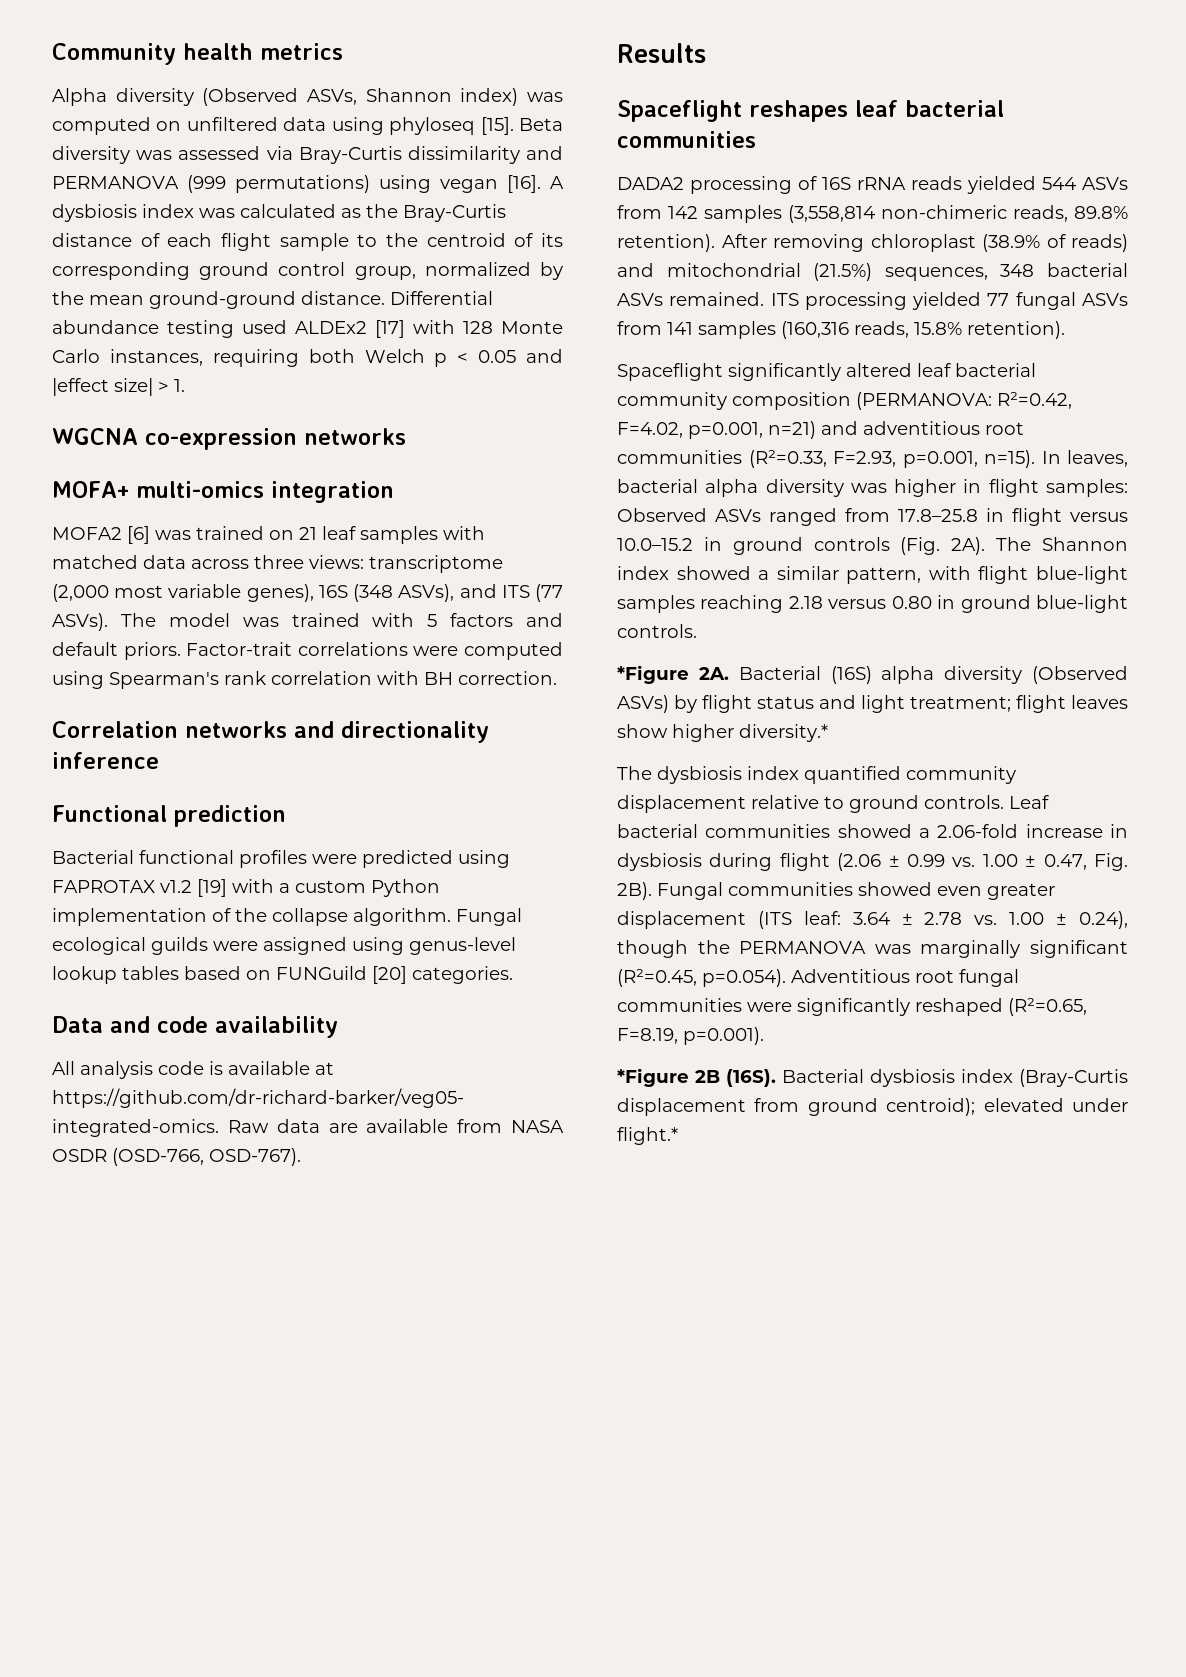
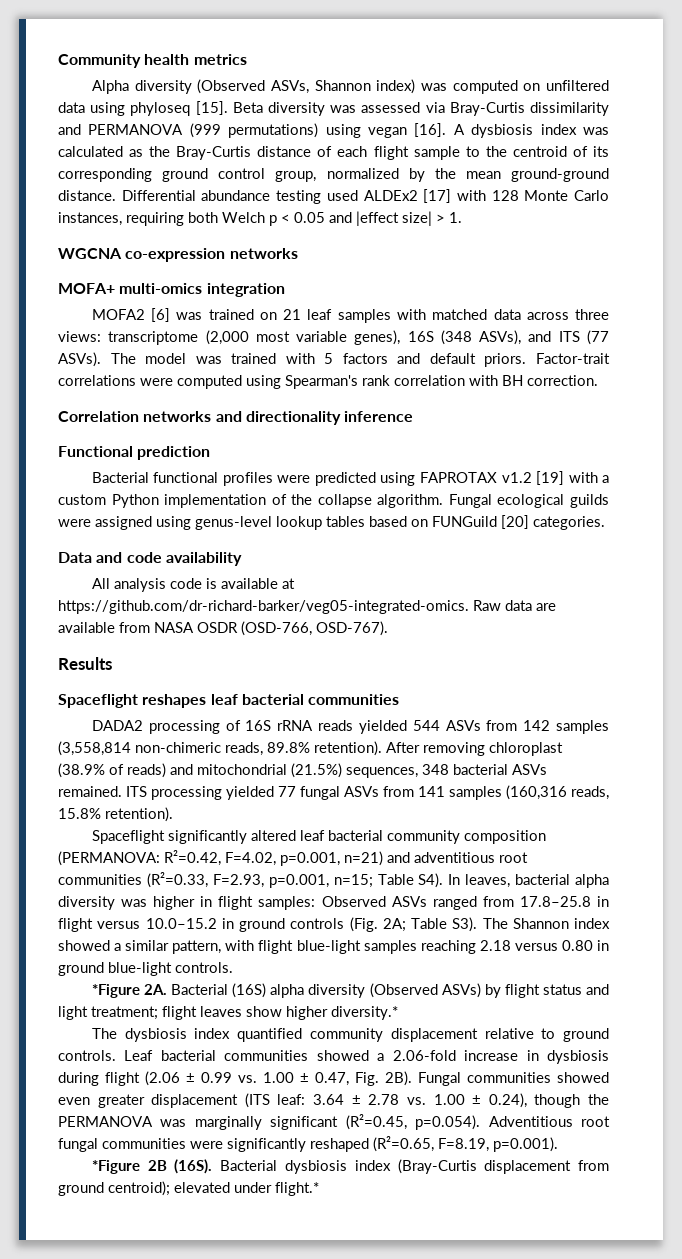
[984,450,1035,468] n=15). -> [333,873,444,888] n=15; Table S4).
[951,537,986,555] 2A). -> [382,917,478,932] 2A; Table S3).

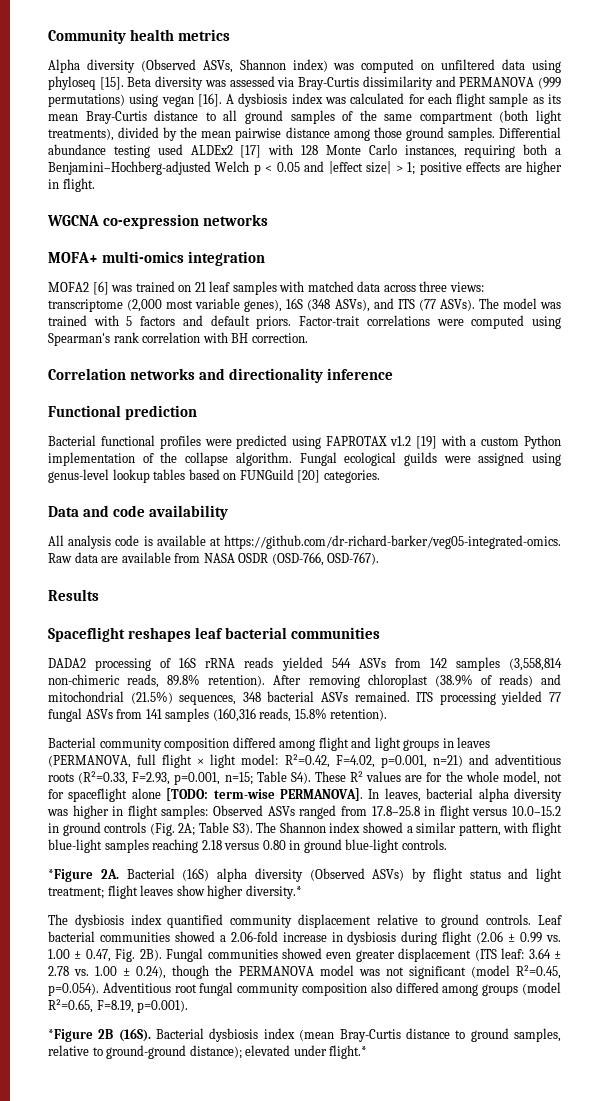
[129,146,610,160] [58,168,609,182] [58,190,116,201] as the Bray-Curtis distance of each flight sample to the centroid of its corresponding ground control group, normalized by the mean ground-ground distance. -> [408,93,561,107] [48,110,562,124] [48,127,495,141] for each flight sample as its mean Bray-Curtis distance to all ground samples of the same compartment (both light treatments), divided by the mean pairwise distance among those ground samples.
(218, 217) none -> [554,148,561,155] [48,161,211,175] a Benjamini–Hochberg-adjusted
[449,212,462,223] 1. -> [407,161,562,175] [48,178,95,192] 1; positive effects are higher in flight.
[91,830,546,844] [58,851,160,866] Spaceflight significantly altered leaf bacterial community composition (PERMANOVA: -> [48,737,491,751] [48,754,279,768] Bacterial community composition differed among flight and light groups in leaves (PERMANOVA, full flight × light model:
[499,852,528,863] [58,874,142,885] root communities -> [48,773,74,782] roots
(444, 880) none -> [314,771,562,785] [48,788,363,802] These R² values are for the whole model, not for spaceflight alone [TODO: term-wise PERMANOVA].
[160,1114,611,1130] [58,1136,434,1152] was marginally significant (R²=0.45, p=0.054). Adventitious root fungal communities were significantly reshaped (R²=0.65, -> [319,965,562,979] [48,982,561,996] [48,999,93,1013] model was not significant (model R²=0.45, p=0.054). Adventitious root fungal community composition also differed among groups (model R²=0.65,
[397,1159,609,1174] [58,1181,170,1196] (Bray-Curtis displacement from ground centroid); -> [299,1028,561,1042] [48,1045,242,1059] (mean Bray-Curtis distance to ground samples, relative to ground-ground distance);

